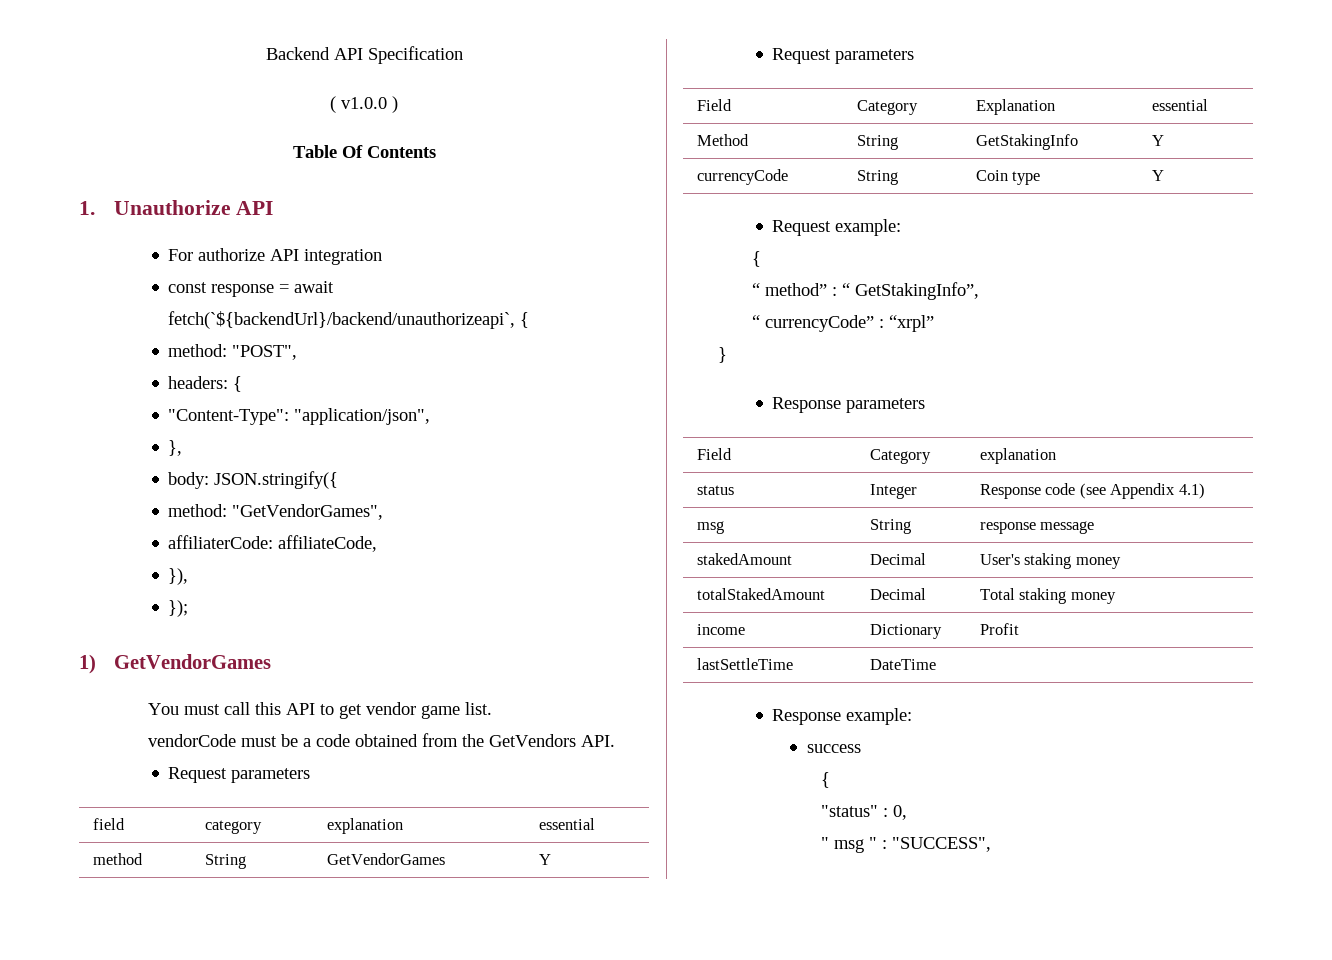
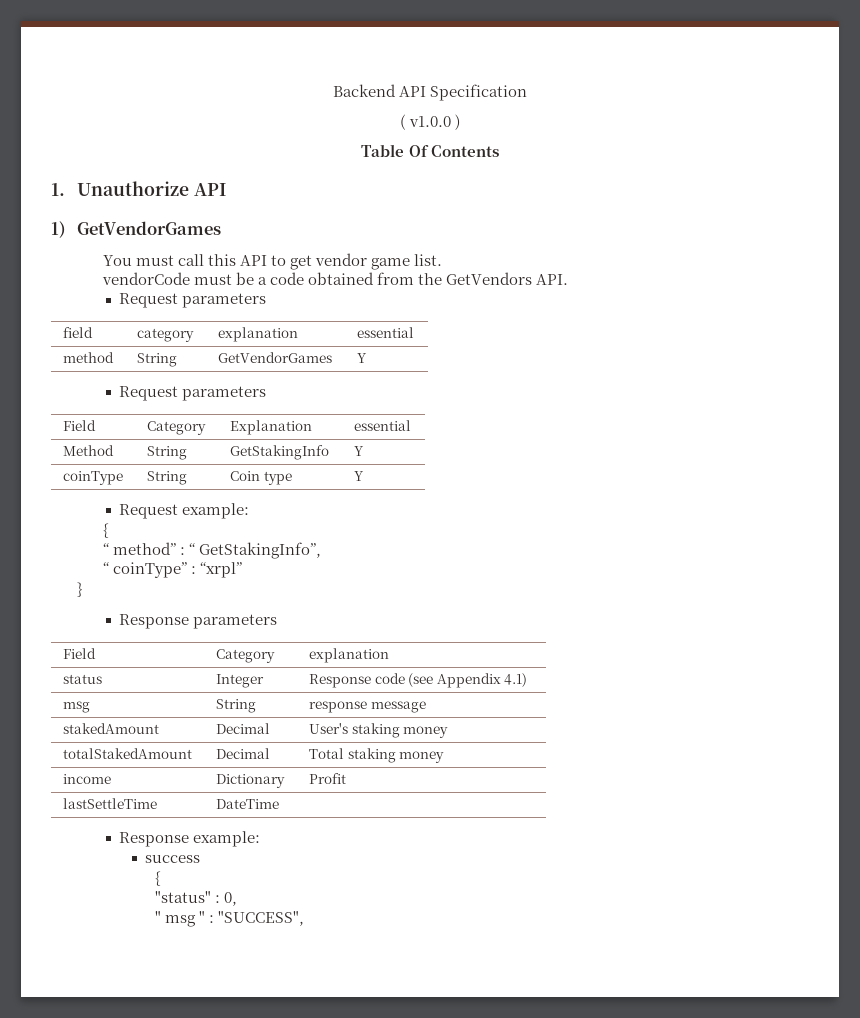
[168,248,383,265] [168,281,335,297] [168,311,530,329] [168,344,298,360] [168,376,243,392] [168,408,431,425] [168,440,183,456] [168,471,339,489] [168,504,384,520] [168,535,378,552] [168,568,189,585] [168,600,189,617] // For authorize API integration // const response = await fetch(`${backendUrl}/backend/unauthorizeapi`, { // method: "POST", // headers: { // "Content-Type": "application/json", // }, // body: JSON.stringify({ // method: "GetVendorGames", // affiliaterCode: affiliateCode, // }), // }); -> (226, 189) none
[696,169,788,185] currencyCode -> [62,471,123,485] coinType
[765,315,875,332] currencyCode” -> [112,562,187,578] coinType”

